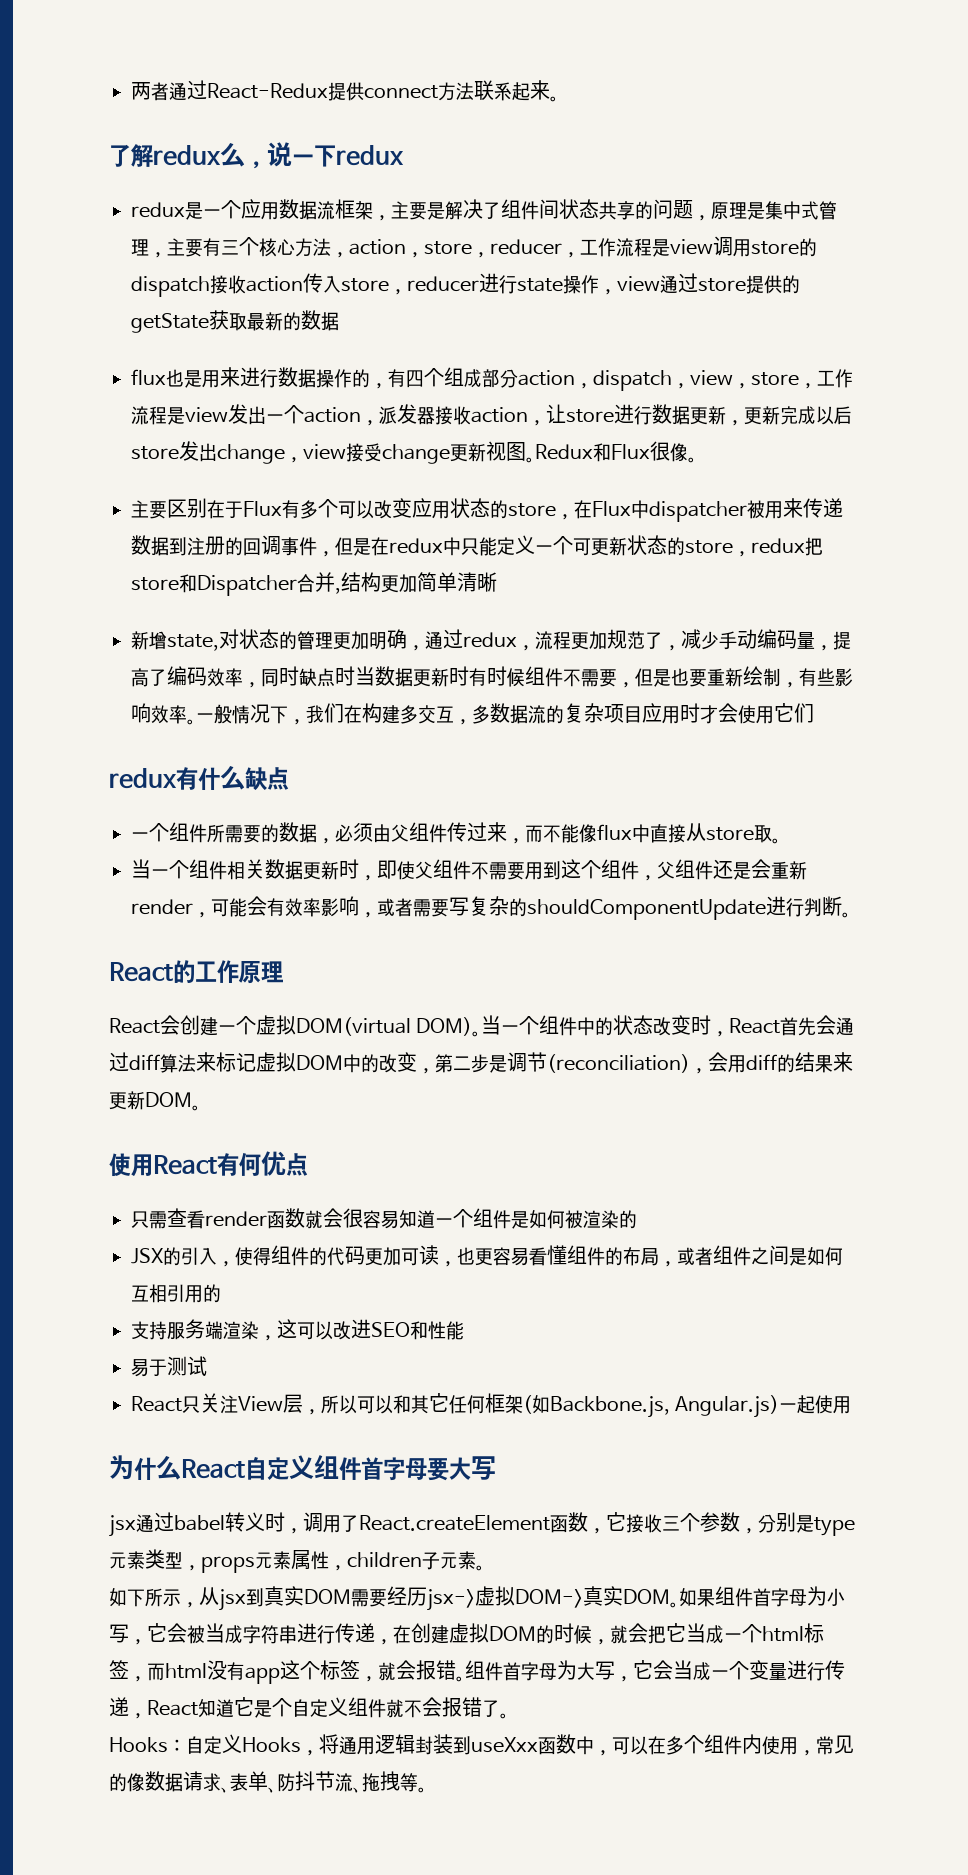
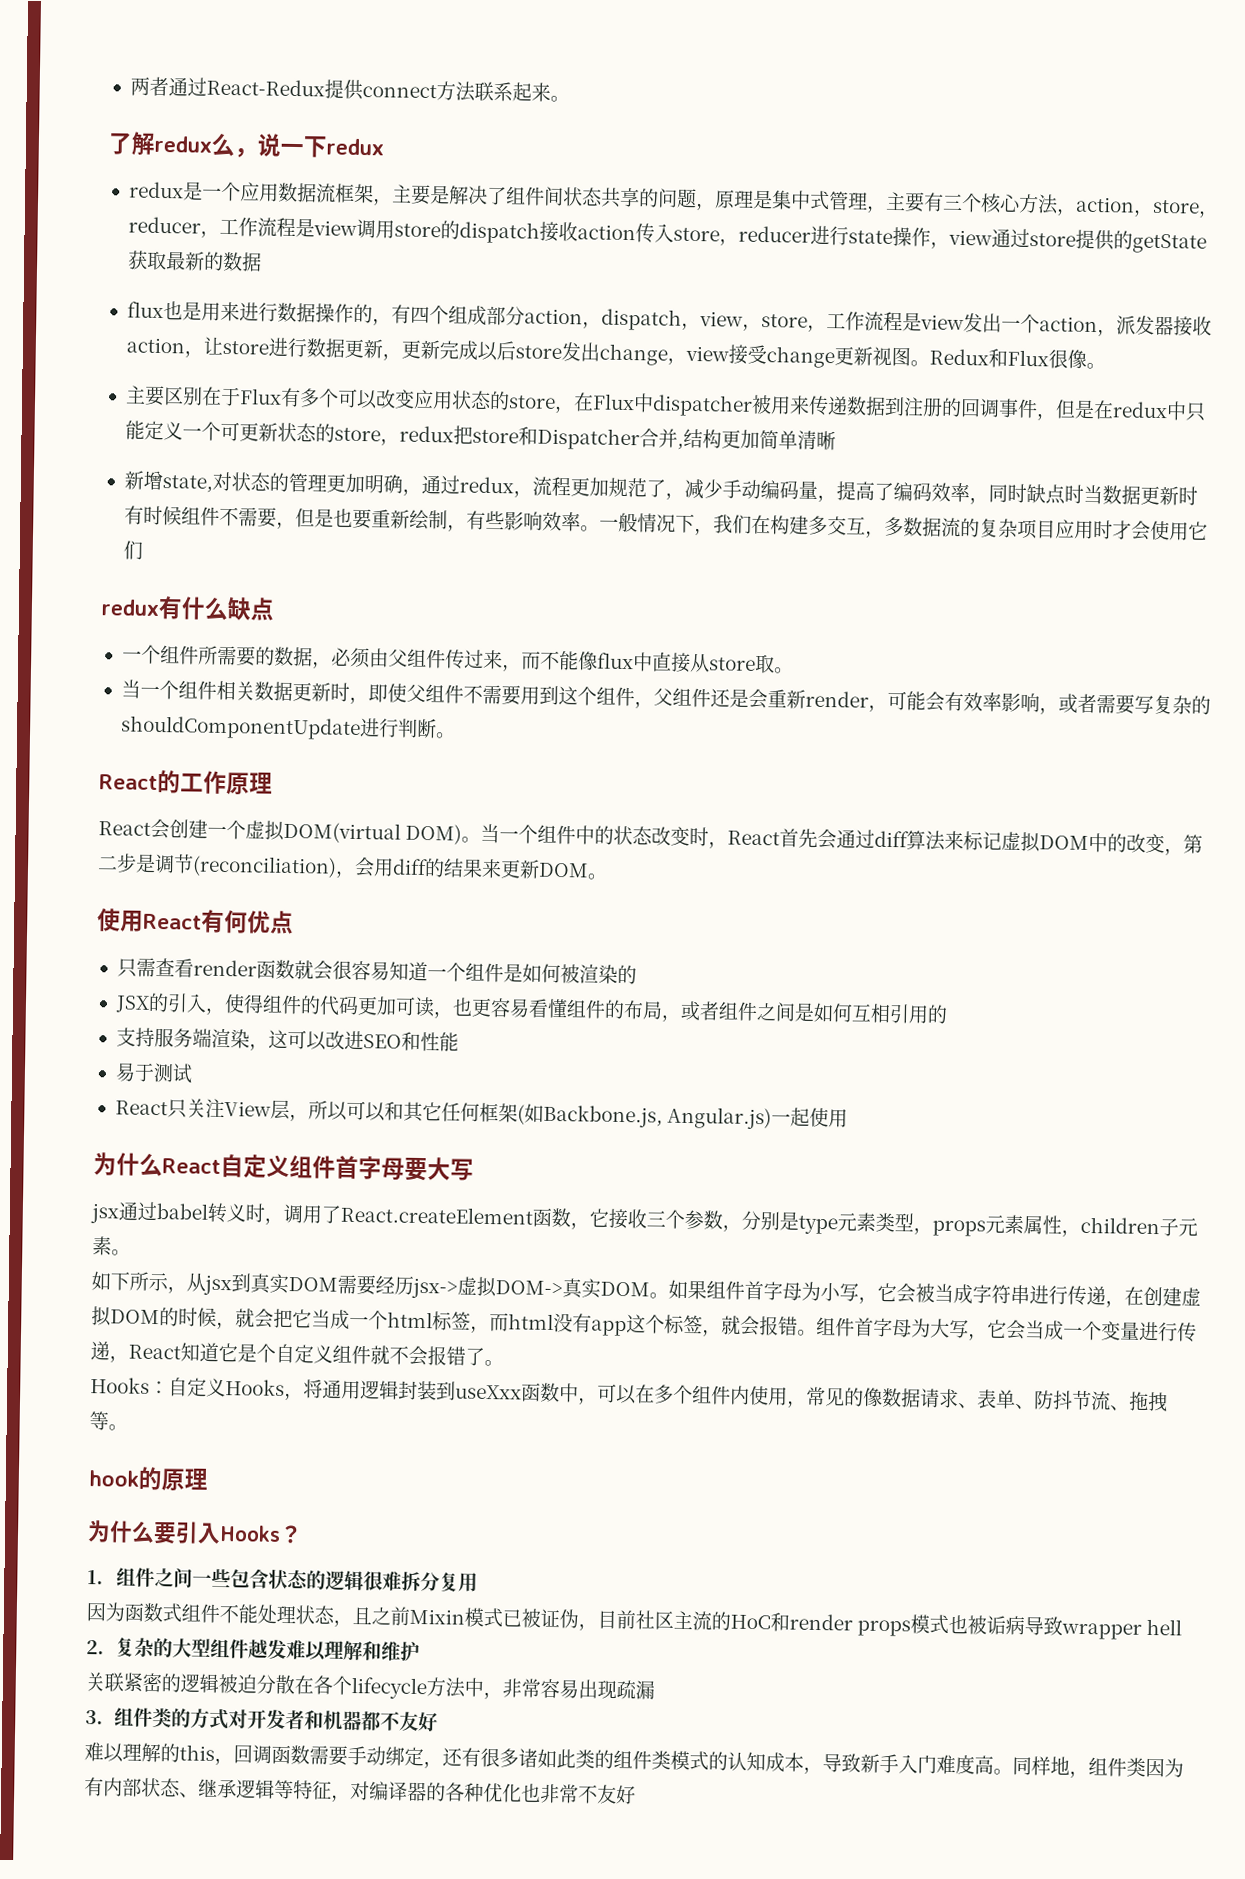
(427, 1790) none -> [88,1466,209,1491] [87,1520,303,1545] [87,1567,479,1592] [86,1602,1183,1640] [86,1637,421,1662] [85,1672,655,1700] [85,1707,439,1732] [84,1742,1184,1779] [84,1777,636,1805] // hook的原理 // 为什么要引入Hooks？ // 1.组件之间一些包含状态的逻辑很难拆分复用 // 因为函数式组件不能处理状态，且之前Mixin模式已被证伪，目前社区主流的HoC和render props模式也被诟病导致wrapper hell // 2.复杂的大型组件越发难以理解和维护 // 关联紧密的逻辑被迫分散在各个lifecycle方法中，非常容易出现疏漏 // 3.组件类的方式对开发者和机器都不友好 // 难以理解的this，回调函数需要手动绑定，还有很多诸如此类的组件类模式的认知成本，导致新手入门难度高。同样地，组件类因为有内部状态、继承逻辑等特征，对编译器的各种优化也非常不友好

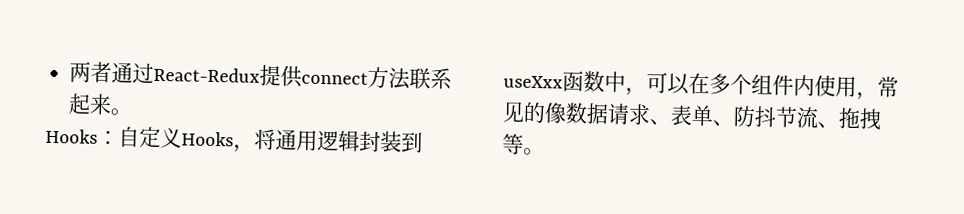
[108,131,384,158] [128,181,1219,218] [127,216,1207,254] [127,250,262,272] [126,301,1212,337] [125,336,1106,370] [124,385,1206,422] [124,420,836,451] [123,470,1198,506] [123,505,1208,541] [122,540,143,560] [101,596,275,621] [121,644,794,674] [120,679,1211,715] [119,715,456,741] [99,770,273,795] [98,818,1204,856] [97,853,607,880] [97,908,294,935] [116,957,637,985] [114,992,948,1024] [115,1027,459,1052] [114,1062,193,1084] [114,1098,849,1130] [93,1152,474,1182] [90,1201,1198,1237] [92,1236,131,1256] [91,1271,1201,1308] [91,1306,1197,1342] [90,1341,504,1367] // 了解redux么，说一下redux // redux是一个应用数据流框架，主要是解决了组件间状态共享的问题，原理是集中式管理，主要有三个核心方法，action，store，reducer，工作流程是view调用store的dispatch接收action传入store，reducer进行state操作，view通过store提供的getState获取最新的数据 // flux也是用来进行数据操作的，有四个组成部分action，dispatch，view，store，工作流程是view发出一个action，派发器接收action，让store进行数据更新，更新完成以后store发出change，view接受change更新视图。Redux和Flux很像。 // 主要区别在于Flux有多个可以改变应用状态的store，在Flux中dispatcher被用来传递数据到注册的回调事件，但是在redux中只能定义一个可更新状态的store，redux把store和Dispatcher合并,结构更加简单清晰 // 新增state,对状态的管理更加明确，通过redux，流程更加规范了，减少手动编码量，提高了编码效率，同时缺点时当数据更新时有时候组件不需要，但是也要重新绘制，有些影响效率。一般情况下，我们在构建多交互，多数据流的复杂项目应用时才会使用它们 // redux有什么缺点 // 一个组件所需要的数据，必须由父组件传过来，而不能像flux中直接从store取。 // 当一个组件相关数据更新时，即使父组件不需要用到这个组件，父组件还是会重新render，可能会有效率影响，或者需要写复杂的shouldComponentUpdate进行判断。 // React的工作原理 // React会创建一个虚拟DOM(virtual DOM)。当一个组件中的状态改变时，React首先会通过diff算法来标记虚拟DOM中的改变，第二步是调节(reconciliation)，会用diff的结果来更新DOM。 // 使用React有何优点 // 只需查看render函数就会很容易知道一个组件是如何被渲染的 // JSX的引入，使得组件的代码更加可读，也更容易看懂组件的布局，或者组件之间是如何互相引用的 // 支持服务端渲染，这可以改进SEO和性能 // 易于测试 // React只关注View层，所以可以和其它任何框架(如Backbone.js, Angular.js)一起使用 // 为什么React自定义组件首字母要大写 // jsx通过babel转义时，调用了React.createElement函数，它接收三个参数，分别是type元素类型，props元素属性，children子元素。 // 如下所示，从jsx到真实DOM需要经历jsx->虚拟DOM->真实DOM。如果组件首字母为小写，它会被当成字符串进行传递，在创建虚拟DOM的时候，就会把它当成一个html标签，而html没有app这个标签，就会报错。组件首字母为大写，它会当成一个变量进行传递，React知道它是个自定义组件就不会报错了。 -> (133, 112) none
[88,1466,209,1491] [87,1520,303,1545] [87,1567,479,1592] [86,1602,1183,1640] [86,1637,421,1662] [85,1672,655,1700] [85,1707,439,1732] [84,1742,1184,1779] [84,1777,636,1805] // hook的原理 // 为什么要引入Hooks？ // 1.组件之间一些包含状态的逻辑很难拆分复用 // 因为函数式组件不能处理状态，且之前Mixin模式已被证伪，目前社区主流的HoC和render props模式也被诟病导致wrapper hell // 2.复杂的大型组件越发难以理解和维护 // 关联紧密的逻辑被迫分散在各个lifecycle方法中，非常容易出现疏漏 // 3.组件类的方式对开发者和机器都不友好 // 难以理解的this，回调函数需要手动绑定，还有很多诸如此类的组件类模式的认知成本，导致新手入门难度高。同样地，组件类因为有内部状态、继承逻辑等特征，对编译器的各种优化也非常不友好 -> (545, 151) none

